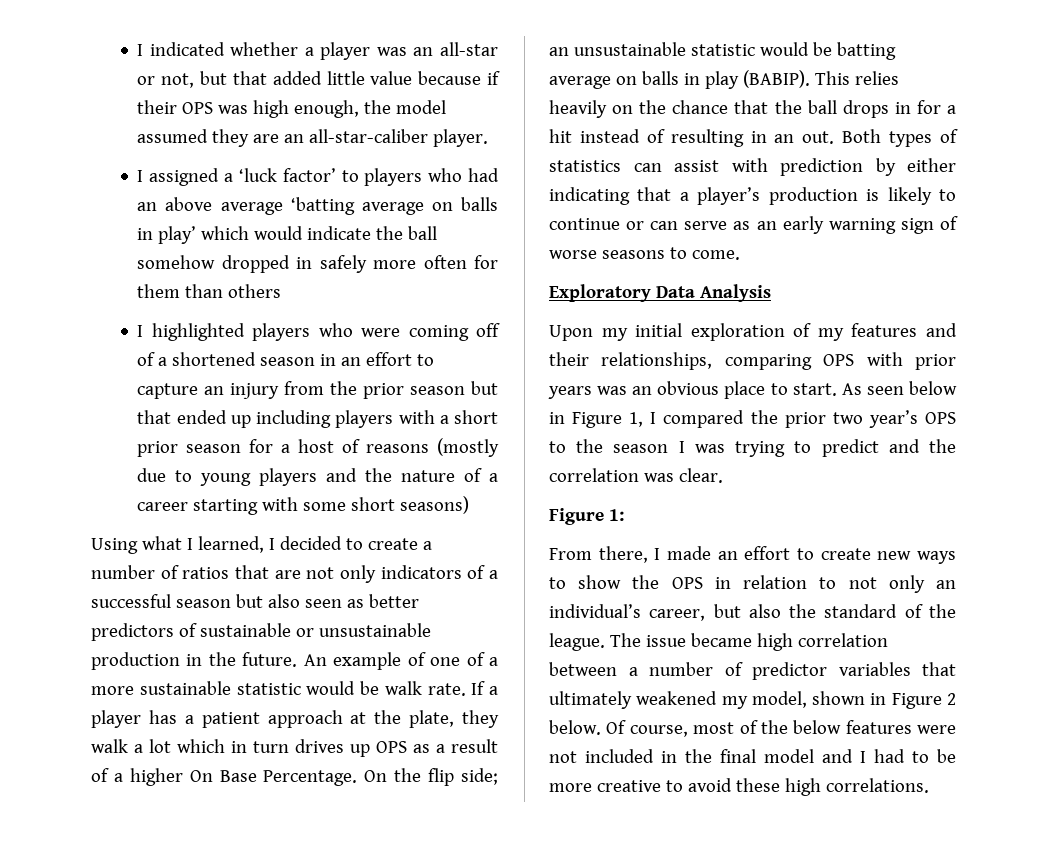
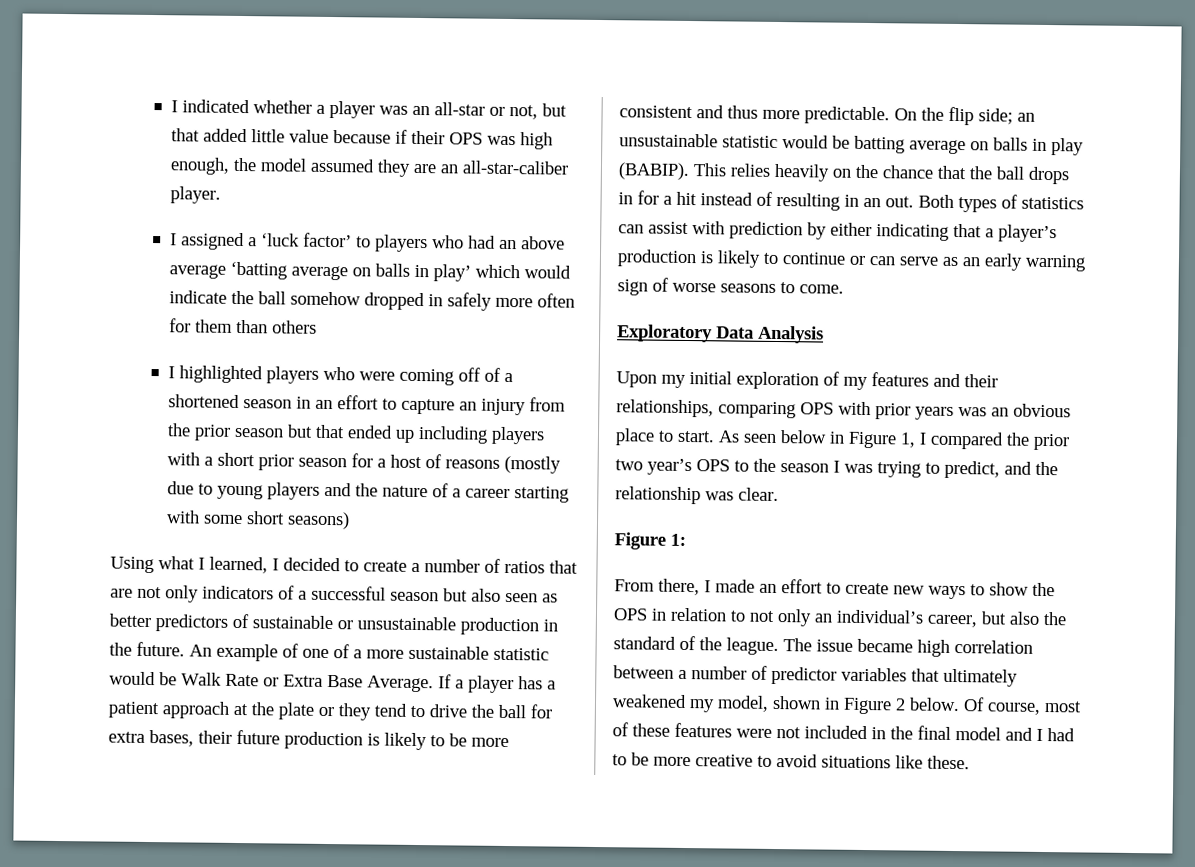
[384,681,466,696] walk rate. -> [181,672,434,693] Walk Rate or Extra Base Average.
[409,710,499,728] [91,739,498,757] [91,768,358,786] plate, they walk a lot which in turn drives up OPS as a result of a higher On Base Percentage. -> [278,702,552,721] [108,729,509,751] [619,105,890,125] plate or they tend to drive the ball for extra bases, their future production is likely to be more consistent and thus more predictable.
[821,439,956,457] [549,468,639,482] predict and the correlation -> [944,460,1058,479] [615,486,701,505] predict, and the relationship
[760,720,842,734] the below -> [632,723,670,737] these
[735,778,929,796] these high correlations. -> [821,755,970,770] situations like these.

